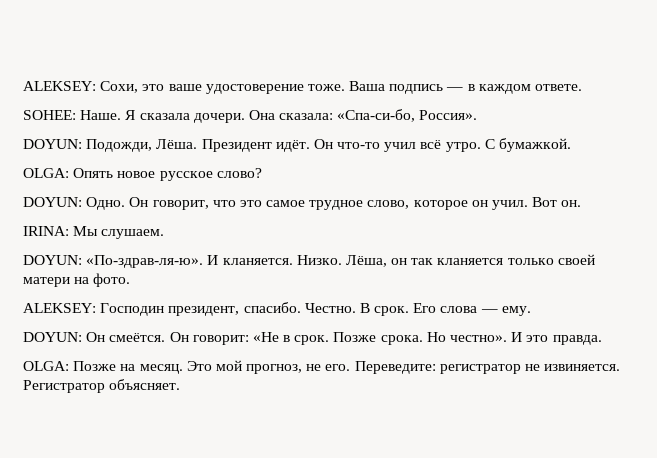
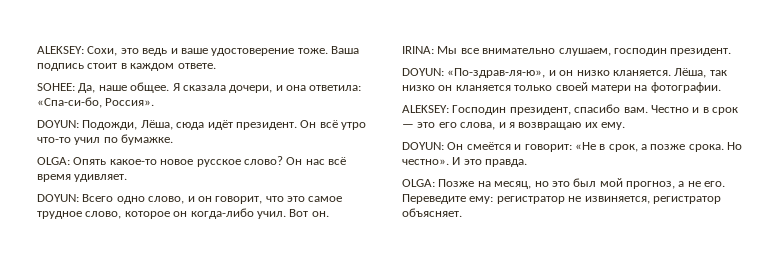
(165, 87) none -> [142,48,178,56] ведь и
[446,87,464,91] — -> [87,63,118,69] стоит
[80,109,478,123] [23,138,572,152] Наше. Я сказала дочери. Она сказала: «Спа-си-бо, Россия». // DOYUN: Подожди, Лёша. Президент идёт. Он что-то учил всё утро. С бумажкой. -> [78,82,362,93] [37,97,155,108] [37,120,366,130] [37,134,174,145] Да, наше общее. Я сказала дочери, и она ответила: «Спа-си-бо, Россия». // DOYUN: Подожди, Лёша, сюда идёт президент. Он всё утро что-то учил по бумажке.
(114, 173) none -> [109,159,157,165] какое-то
[23,197,149,210] // DOYUN: Одно. Он -> [286,157,346,165] [37,174,128,182] [37,194,212,204] Он нас всё время удивляет. // DOYUN: Всего одно слово, и он
(488, 203) none -> [190,208,254,219] когда-либо
[101,229,165,239] [23,255,434,268] слушаем. // DOYUN: «По-здрав-ля-ю». И кланяется. Низко. Лёша, он так -> [460,48,732,56] [402,68,727,78] [402,85,453,91] все внимательно слушаем, господин президент. // DOYUN: «По-здрав-ля-ю», и он низко кланяется. Лёша, так низко он
[93,273,131,287] фото. -> [650,82,721,93] фотографии.
[243,302,498,316] спасибо. Честно. В срок. Его слова — -> [574,104,738,115] [402,122,598,130] спасибо вам. Честно и в срок — это его слова, и я возвращаю их
[109,332,189,342] смеётся. Он -> [466,142,522,150] смеётся и
[294,332,377,345] срок. Позже -> [608,144,686,152] срок, а позже
[139,361,212,374] месяц. Это -> [494,178,597,189] месяц, но это был
(303, 369) none -> [678,181,685,187] а
[354,361,621,374] [23,380,105,393] Переведите: регистратор не извиняется. Регистратор -> [402,194,721,204] Переведите ему: регистратор не извиняется, регистратор

